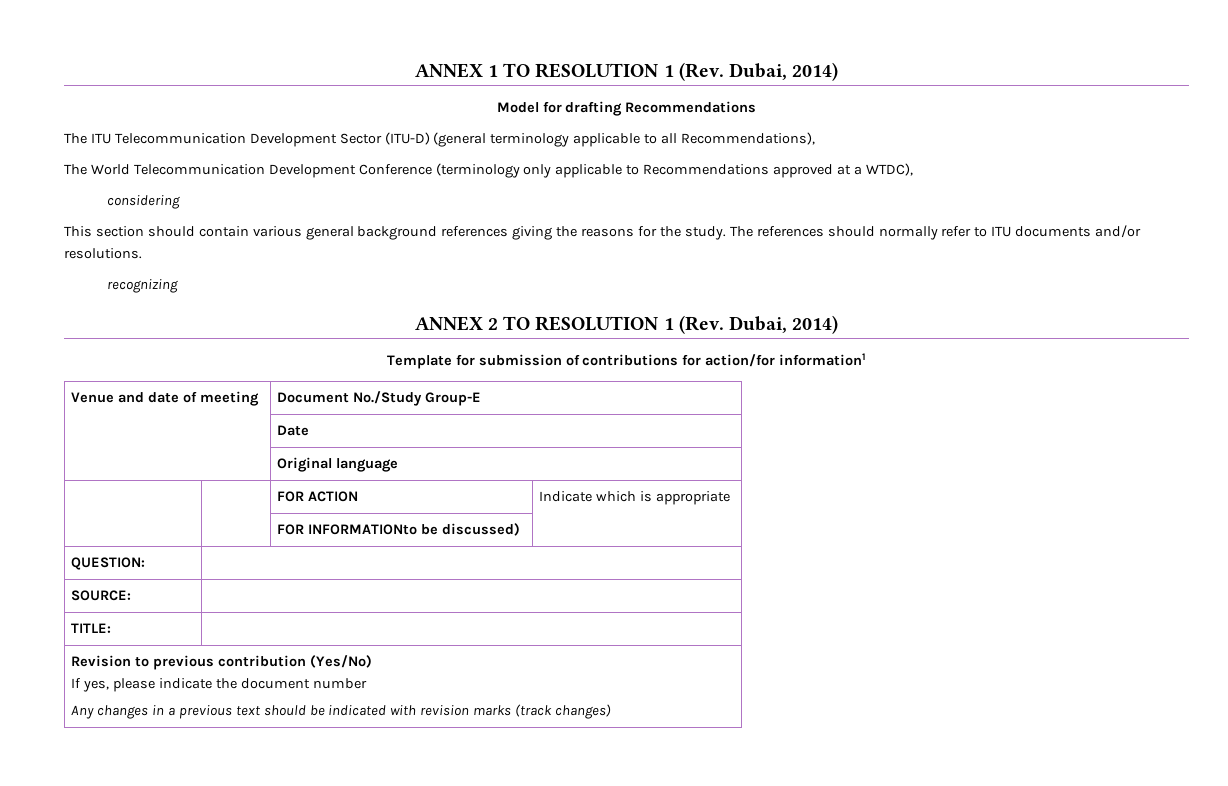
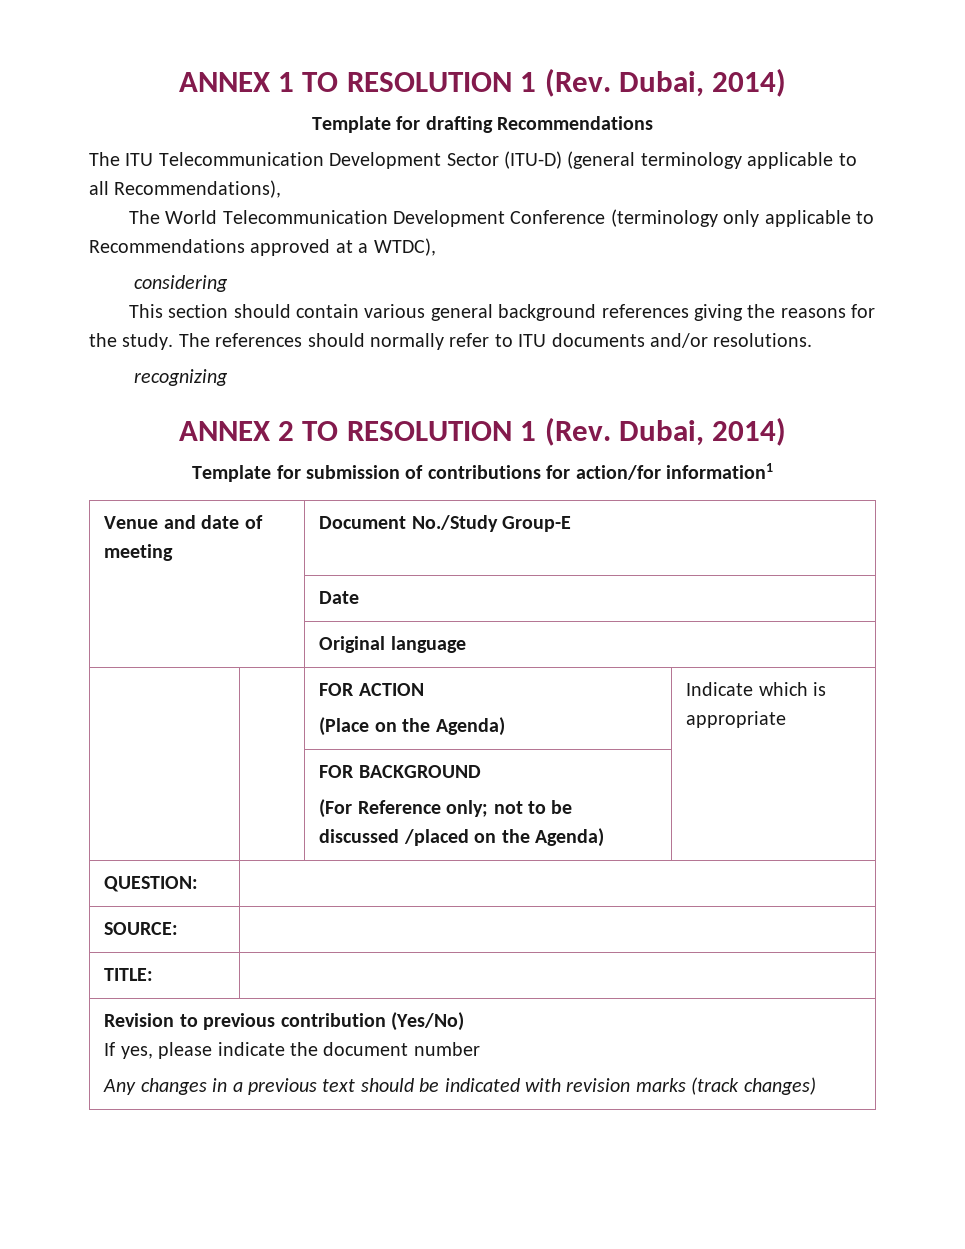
[496,102,539,113] Model -> [311,116,391,133] Template
(359, 496) none -> [319,717,505,736] // (Place on the Agenda)
[308,523,520,536] INFORMATIONto be discussed) -> [358,765,481,778] [319,799,573,818] [319,828,604,847] BACKGROUND // (For Reference only; not to be discussed /placed on the Agenda)

